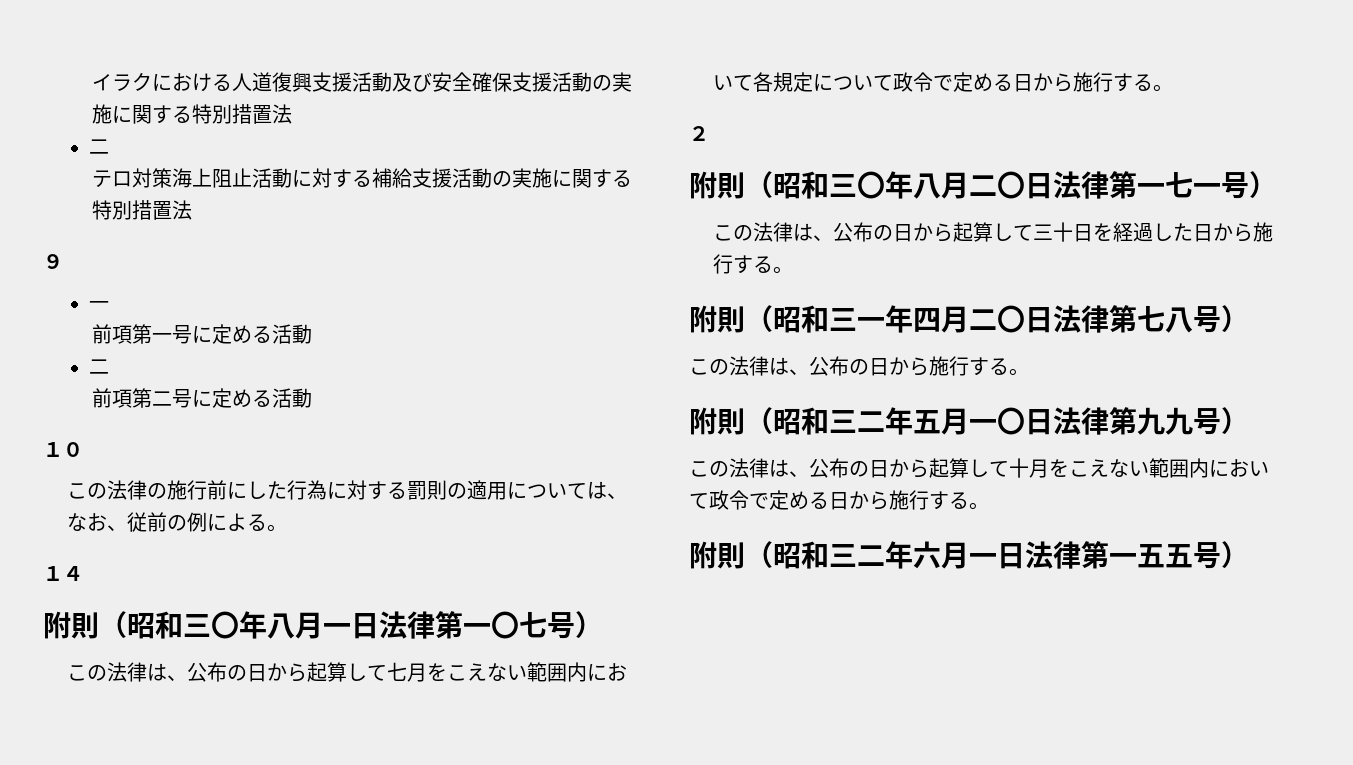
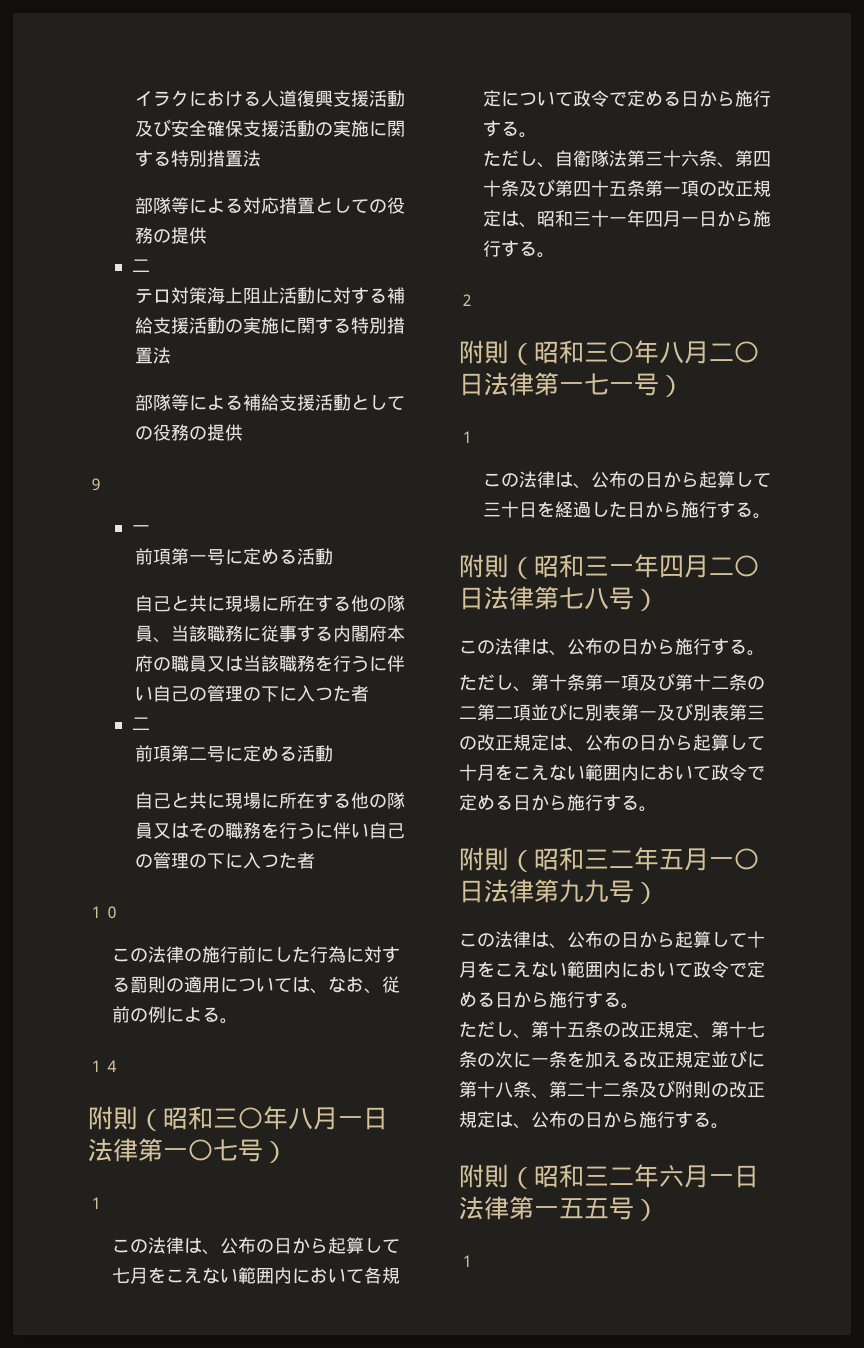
(292, 114) none -> [135,197,406,214] [135,227,208,244] // 部隊等による対応措置としての役務の提供
(192, 210) none -> [135,394,406,411] [135,424,244,441] // 部隊等による補給支援活動としての役務の提供
(312, 334) none -> [135,595,406,612] [135,625,406,643] [135,655,406,672] [135,685,370,702] // 自己と共に現場に所在する他の隊員、当該職務に従事する内閣府本府の職員又は当該職務を行うに伴い自己の管理の下に入つた者
(312, 398) none -> [135,792,406,809] [135,822,406,839] [135,852,316,869] // 自己と共に現場に所在する他の隊員又はその職務を行うに伴い自己の管理の下に入つた者
(603, 624) none -> [88,1197,104,1209] // １
(1174, 88) none -> [482,150,771,168] [482,179,771,197] [482,210,771,228] [482,240,555,258] // ただし、自衛隊法第三十六条、第四十条及び第四十五条第一項の改正規定は、昭和三十一年四月一日から施行する。
(1277, 184) none -> [459,431,475,443] // １
(1029, 372) none -> [459,673,765,692] [459,703,765,721] [459,734,765,752] [459,764,765,781] [459,794,657,812] // ただし、第十条第一項及び第十二条の二第二項並びに別表第一及び別表第三の改正規定は、公布の日から起算して十月をこえない範囲内において政令で定める日から施行する。
(989, 506) none -> [459,1021,765,1039] [459,1050,765,1068] [459,1080,765,1099] [459,1111,729,1129] // ただし、第十五条の改正規定、第十七条の次に一条を加える改正規定並びに第十八条、第二十二条及び附則の改正規定は、公布の日から施行する。
(1249, 554) none -> [459,1255,475,1267] // １

